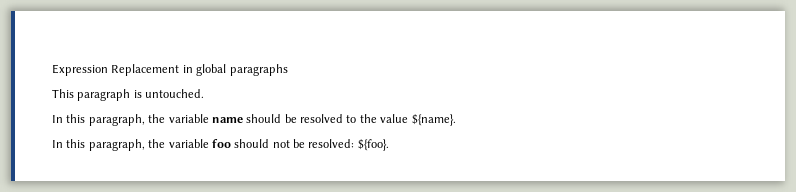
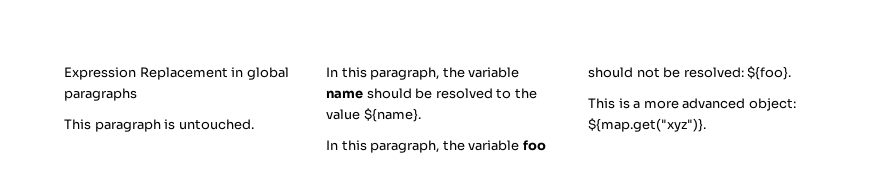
(389, 145) none -> [588,98,796,111] [588,118,706,132] // This is a more advanced object: ${map.get("xyz")}.

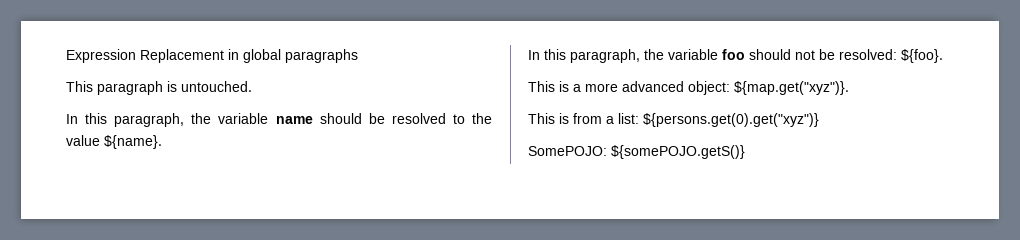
(706, 125) none -> [528,113,819,127] [528,145,745,159] // This is from a list: ${persons.get(0).get("xyz")} // SomePOJO: ${somePOJO.getS()}

